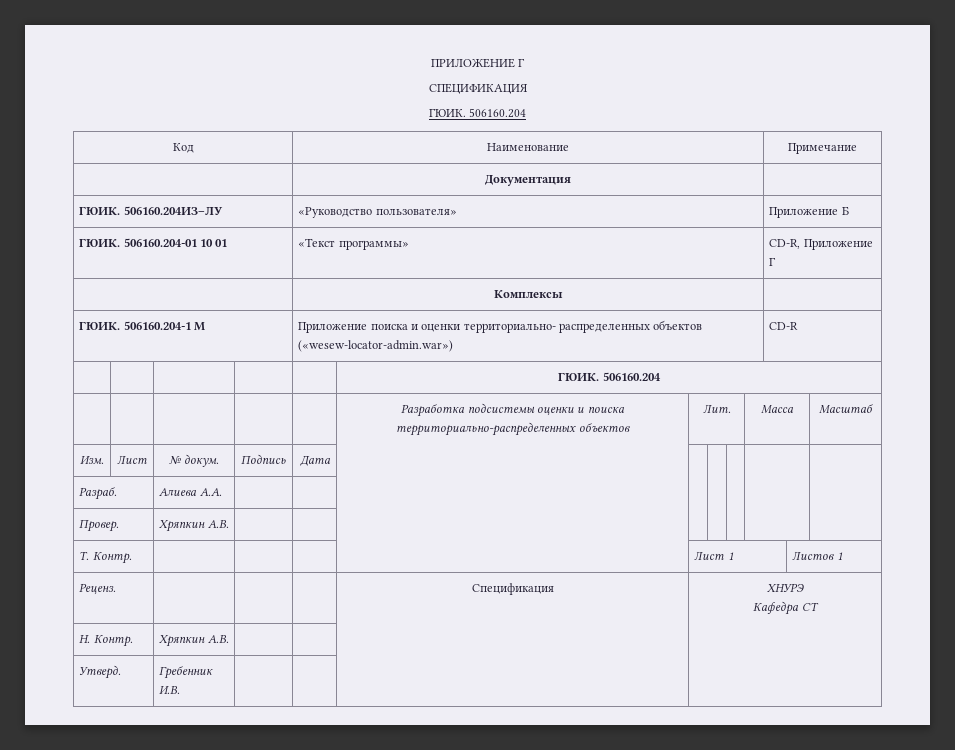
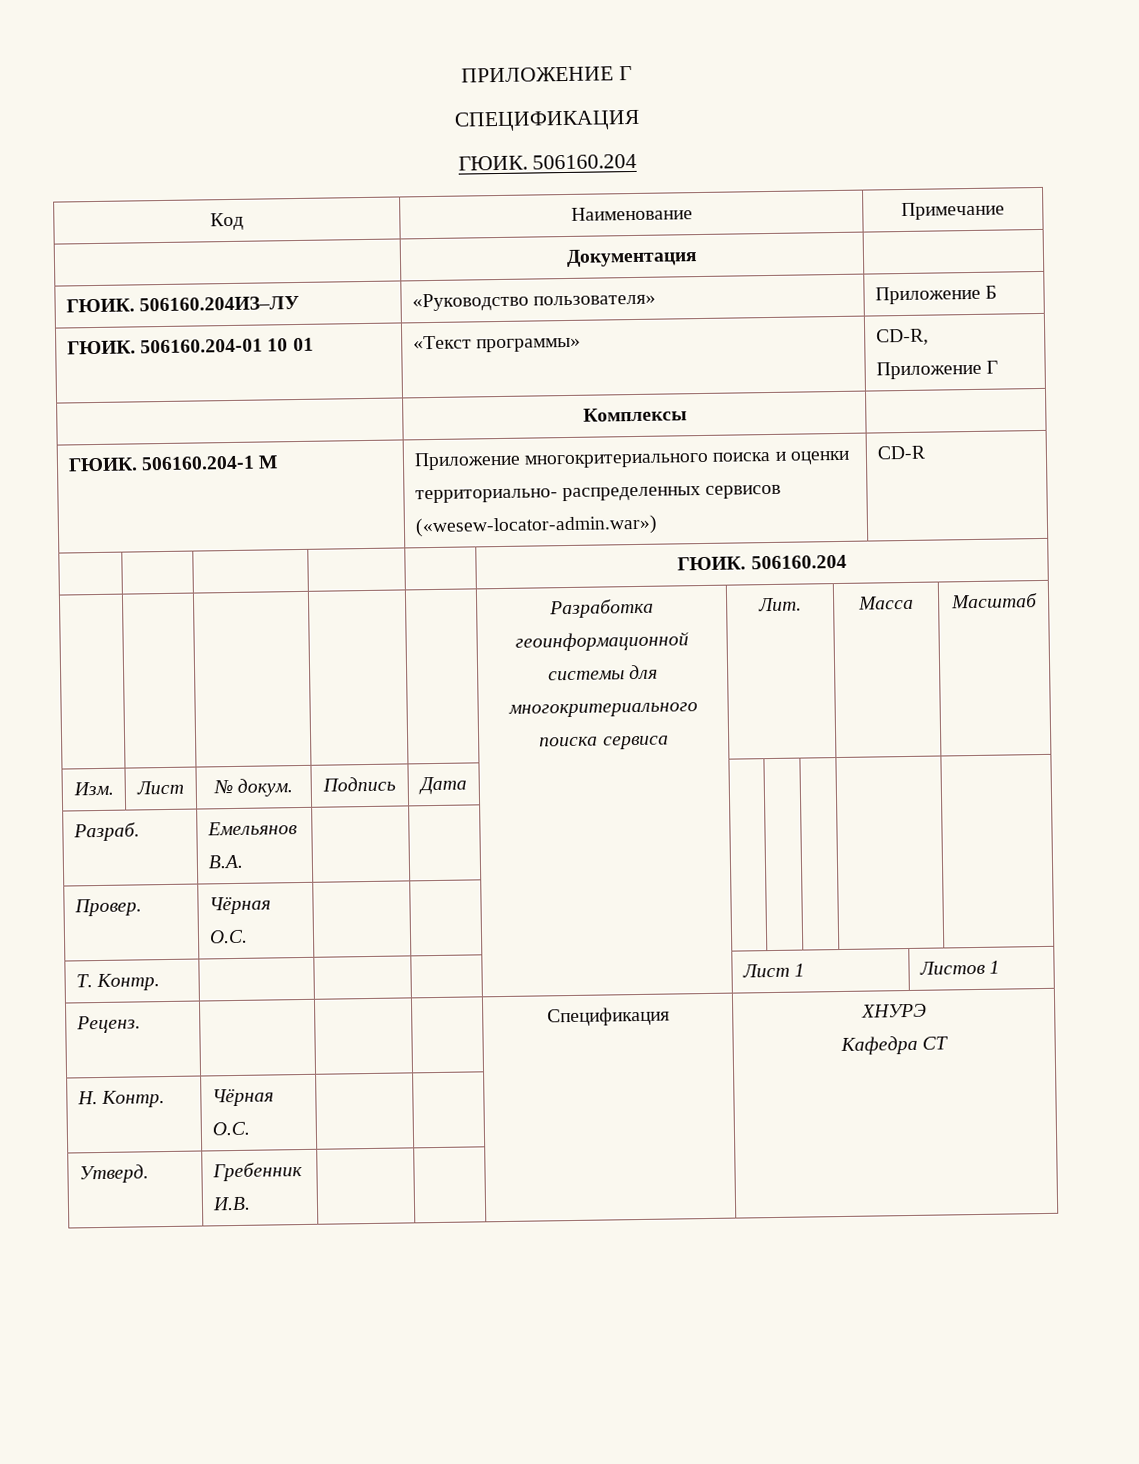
(368, 327) none -> [524,452,710,469] многокритериального
[653,320,703,330] объектов -> [705,484,782,499] сервисов
[467,403,625,416] [396,422,630,436] подсистемы оценки и поиска территориально-распределенных объектов -> [515,631,689,652] [547,664,659,681] [507,702,698,718] [539,735,669,750] геоинформационной системы для многокритериального поиска сервиса
[159,488,222,496] Алиева А.А. -> [206,821,298,836] [207,854,243,869] Емельянов В.А.
[159,520,229,532] Хряпкин А.В. -> [208,896,271,915] [208,929,248,944] Чёрная О.С.
[159,635,229,647] Хряпкин А.В. -> [211,1088,274,1107] [211,1121,250,1136] Чёрная О.С.

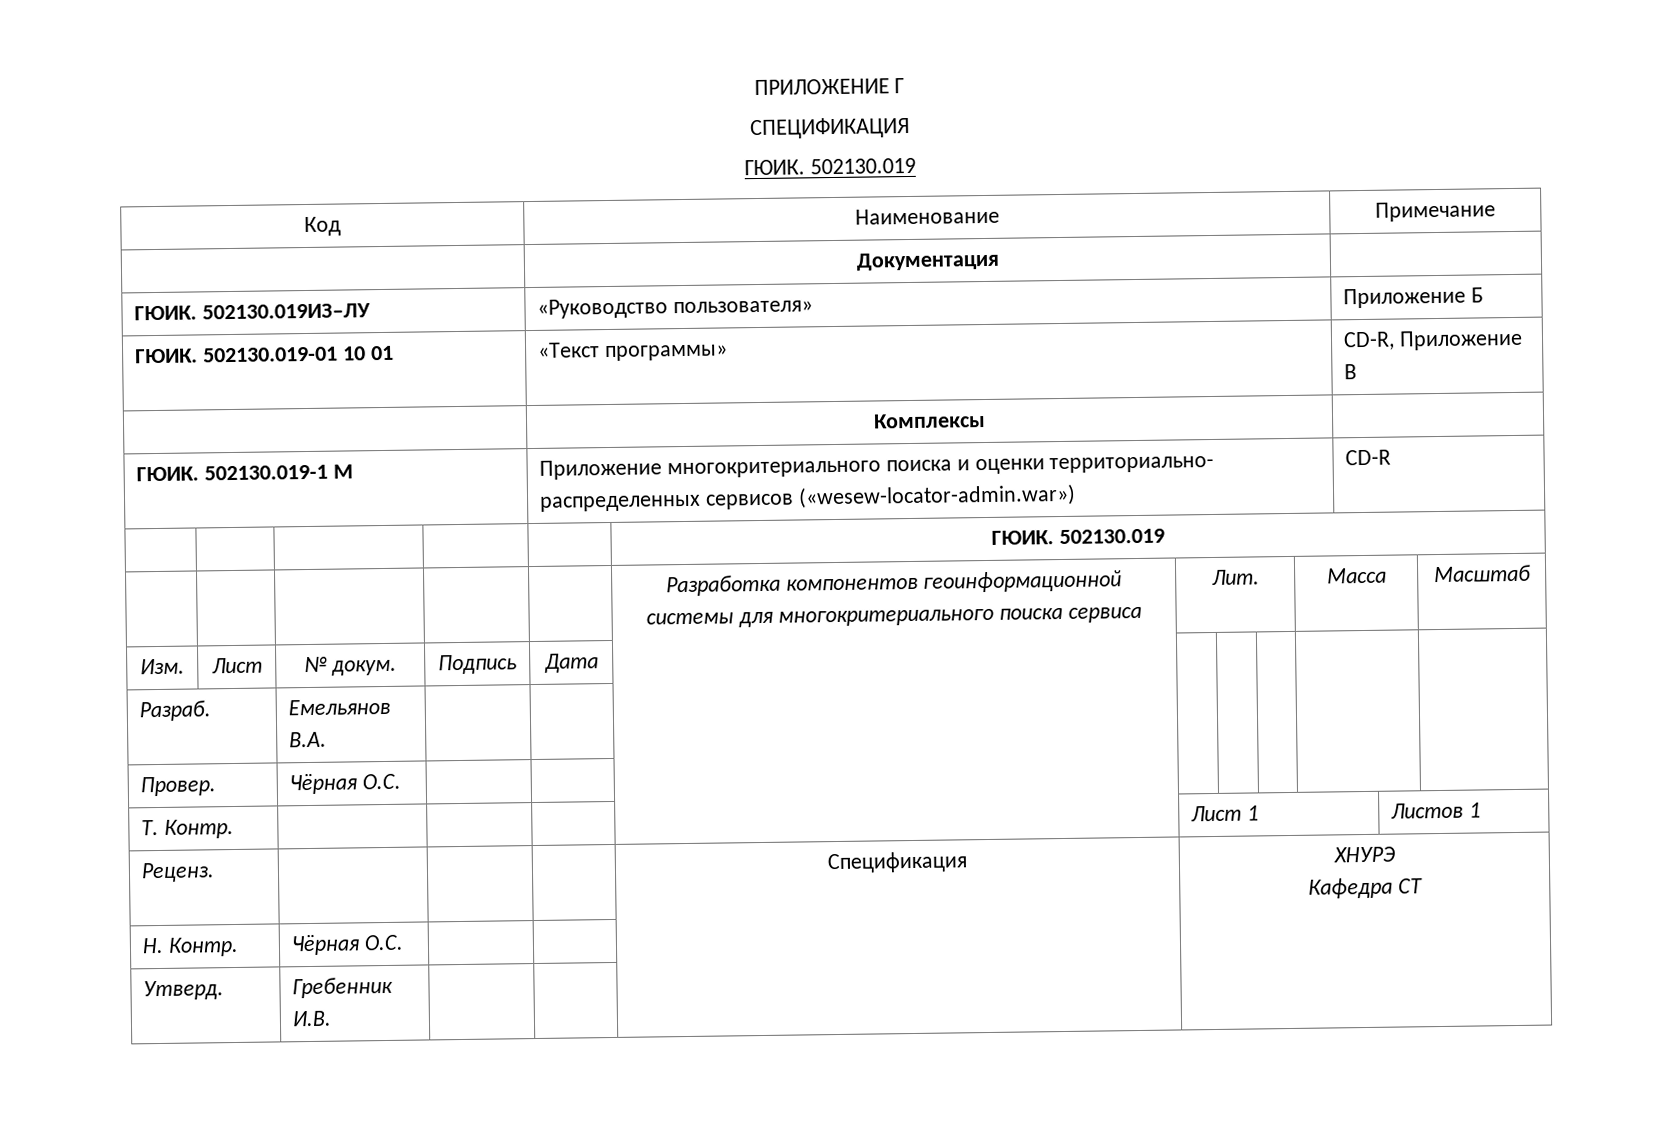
[532,153,638,170] 506160.204 -> [809,157,916,175] 502130.019
[139,295,300,312] 506160.204ИЗ–ЛУ -> [202,303,372,320] 502130.019ИЗ–ЛУ
[140,338,264,354] 506160.204-01 -> [203,346,339,363] 502130.019-01
[986,360,999,374] Г -> [1344,364,1358,380] В
[141,455,256,471] 506160.204-1 -> [204,464,329,481] 502130.019-1
[750,554,847,570] 506160.204 -> [1058,528,1165,545] 502130.019
(654, 608) none -> [785,577,919,591] компонентов

